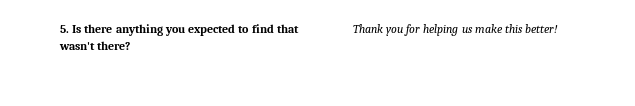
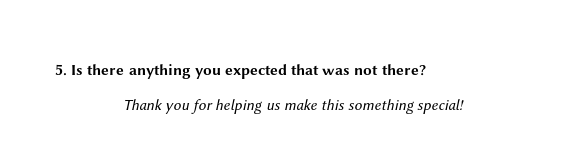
[238,24,299,33] [59,42,95,50] to find that wasn't -> [291,64,379,75] that was not
[525,24,559,33] better! -> [348,99,465,114] something special!

